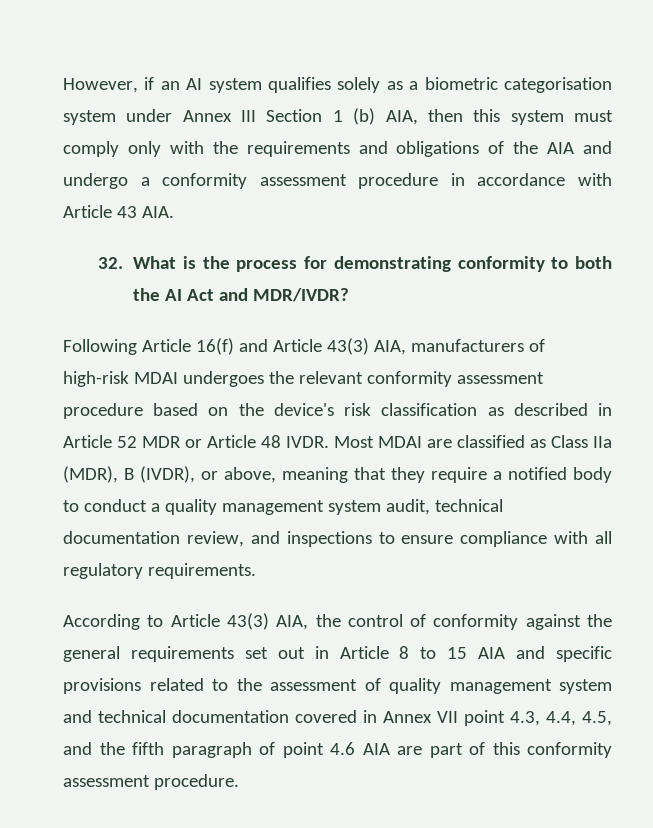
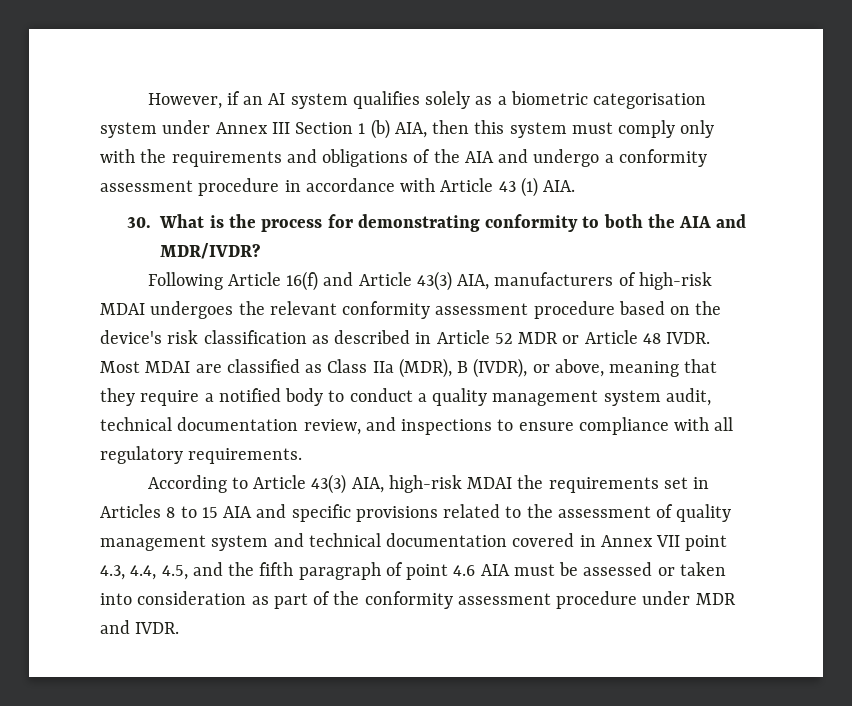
(137, 212) none -> [520,177,538,197] (1)
[98,257,124,269] 32. -> [126,217,151,228] 30.
[165,289,215,301] AI Act -> [679,216,712,228] AIA
[315,614,612,630] [63,646,389,662] the control of conformity against the general requirements set out in Article -> [388,475,710,493] [100,504,161,518] high-risk MDAI the requirements set in Articles
[397,746,422,755] are -> [513,562,726,576] [100,591,269,605] must be assessed or taken into consideration as
[492,742,612,758] [63,774,239,790] this conformity assessment procedure. -> [333,591,736,609] [100,620,180,634] the conformity assessment procedure under MDR and IVDR.

